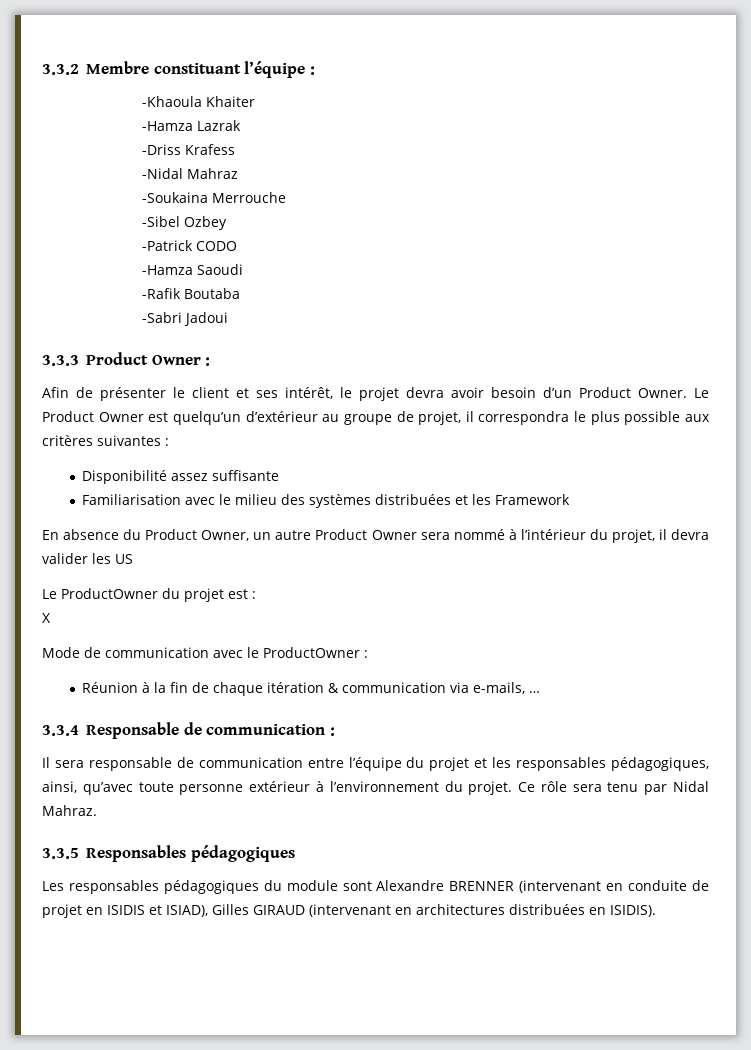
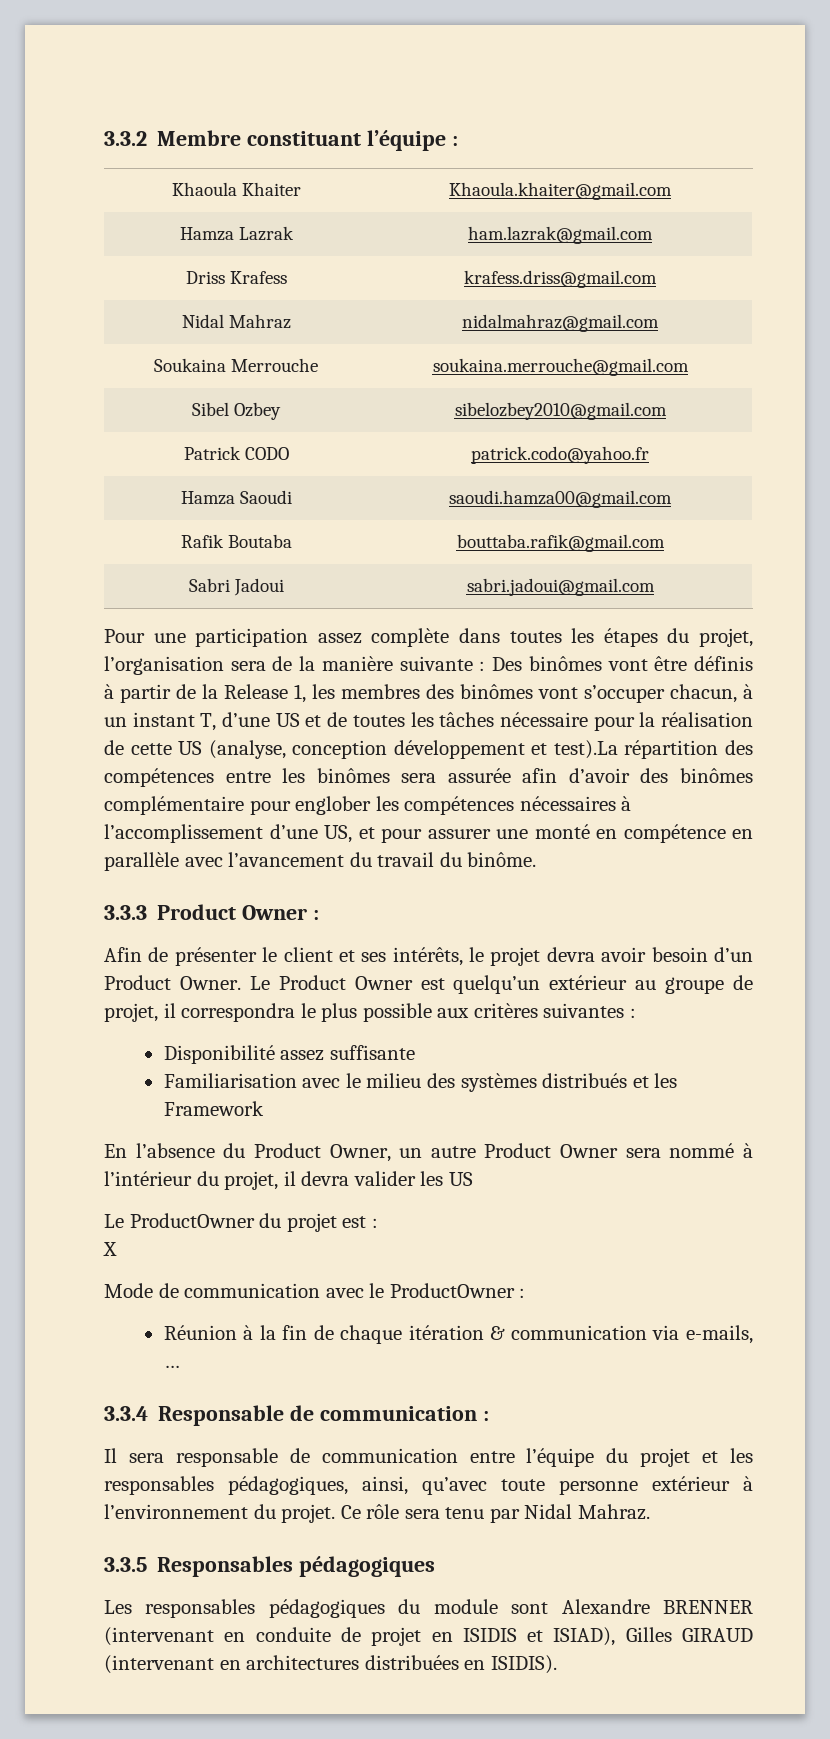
[141,96,255,107] [141,120,241,131] [141,144,235,155] [141,168,238,179] [141,192,286,203] [141,216,227,230] [141,240,237,251] [141,264,243,275] [141,288,240,299] [141,312,228,326] // -Khaoula Khaiter // -Hamza Lazrak // -Driss Krafess // -Nidal Mahraz // -Soukaina Merrouche // -Sibel Ozbey // -Patrick CODO // -Hamza Saoudi // -Rafik Boutaba // -Sabri Jadoui -> [171,182,301,196] [449,182,672,200] [179,226,294,241] [468,226,653,244] [185,271,287,284] [464,270,657,288] [181,314,291,329] [462,314,659,332] [154,358,318,372] [432,358,689,376] [192,402,281,420] [454,402,667,420] [183,446,289,460] [471,446,649,464] [180,490,292,505] [449,490,672,508] [180,534,292,548] [456,534,665,552] [188,578,284,596] [466,578,655,596] [104,628,754,647] [104,656,754,675] [104,684,753,703] [104,712,754,731] [104,740,753,759] [104,768,753,787] [104,796,632,815] [104,824,753,843] [104,852,537,871] // Khaoula Khaiter | Khaoula.khaiter@gmail.com // Hamza Lazrak | ham.lazrak@gmail.com // Driss Krafess | krafess.driss@gmail.com // Nidal Mahraz | nidalmahraz@gmail.com // Soukaina Merrouche | soukaina.merrouche@gmail.com // Sibel Ozbey | sibelozbey2010@gmail.com // Patrick CODO | patrick.codo@yahoo.fr // Hamza Saoudi | saoudi.hamza00@gmail.com // Rafik Boutaba | bouttaba.rafik@gmail.com // Sabri Jadoui | sabri.jadoui@gmail.com // Pour une participation assez complète dans toutes les étapes du projet, l’organisation sera de la manière suivante : Des binômes vont être définis à partir de la Release 1, les membres des binômes vont s’occuper chacun, à un instant T, d’une US et de toutes les tâches nécessaire pour la réalisation de cette US (analyse, conception développement et test).La répartition des compétences entre les binômes sera assurée afin d’avoir des binômes complémentaire pour englober les compétences nécessaires à l’accomplissement d’une US, et pour assurer une monté en compétence en parallèle avec l’avancement du travail du binôme.
[285,387,333,399] intérêt, -> [392,947,463,966] intérêts,
[245,411,318,422] d’extérieur -> [549,975,628,990] extérieur
[375,494,452,505] distribuées -> [542,1073,628,1088] distribués
[63,529,120,540] absence -> [135,1143,215,1158] l’absence

